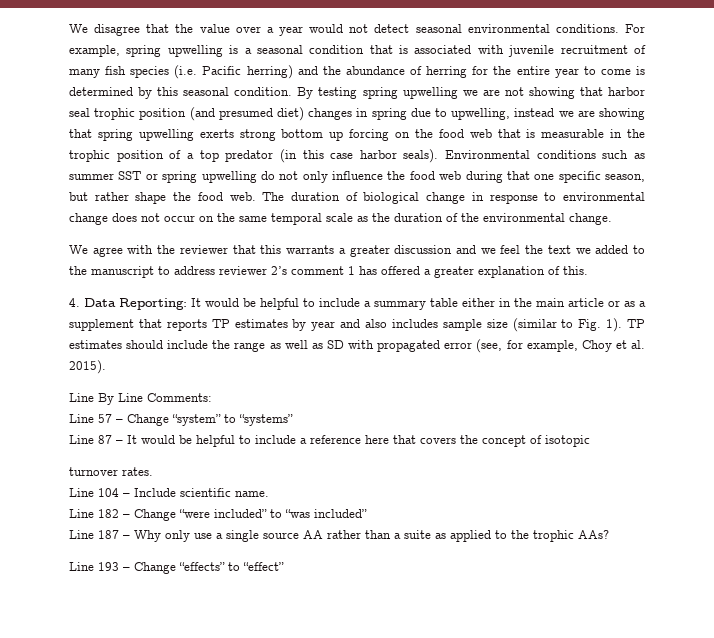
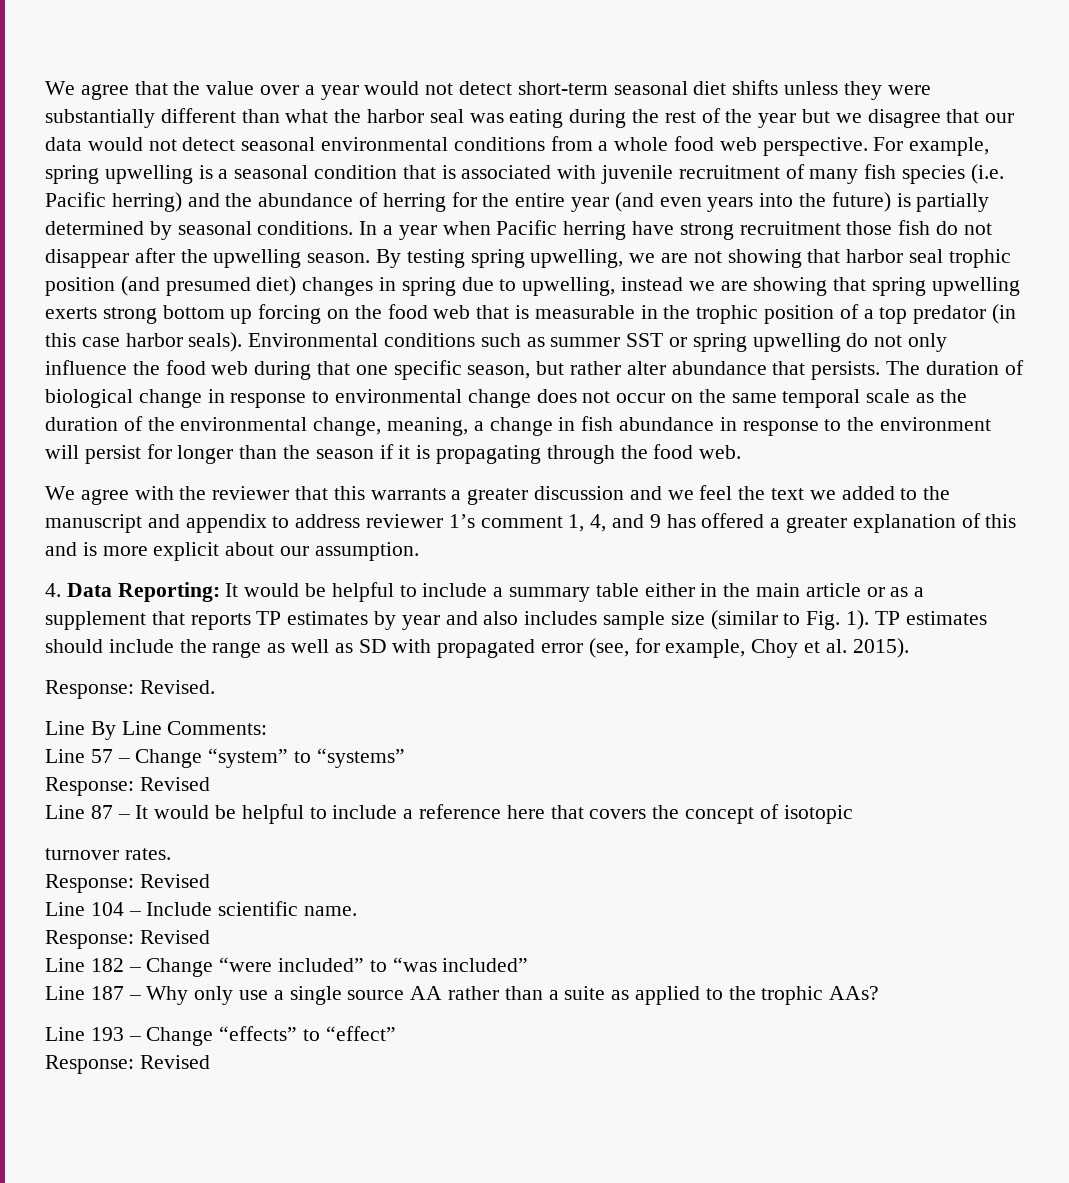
[69,24,141,36] We disagree -> [45,81,129,100] We agree
[415,24,619,33] seasonal environmental conditions. -> [517,80,931,100] [45,108,1015,128] [45,136,868,156] short-term seasonal diet shifts unless they were substantially different than what the harbor seal was eating during the rest of the year but we disagree that our data would not detect seasonal environmental conditions from a whole food web perspective.
[583,66,646,75] [69,87,293,99] to come is determined by this seasonal condition. -> [614,192,990,212] [45,220,992,240] [45,248,371,268] (and even years into the future) is partially determined by seasonal conditions. In a year when Pacific herring have strong recruitment those fish do not disappear after the upwelling season.
[402,87,458,99] upwelling -> [530,249,624,268] upwelling,
[135,192,256,204] shape the food web. -> [626,361,881,380] alter abundance that persists.
[569,213,612,225] change. -> [313,416,992,436] [45,444,742,464] change, meaning, a change in fish abundance in response to the environment will persist for longer than the season if it is propagating through the food web.
(154, 272) none -> [147,514,267,533] and appendix
[271,266,355,275] 2’s comment 1 -> [448,514,661,532] 1’s comment 1, 4, and 9
[563,266,588,275] this. -> [985,514,1017,528] [45,542,419,561] this and is more explicit about our assumption.
(106, 367) none -> [45,680,215,699] // Response: Revised.
(293, 420) none -> [45,777,210,796] // Response: Revised
(153, 471) none -> [45,874,210,893] // Response: Revised
(269, 494) none -> [45,930,210,949] // Response: Revised
(284, 566) none -> [45,1055,210,1074] // Response: Revised

